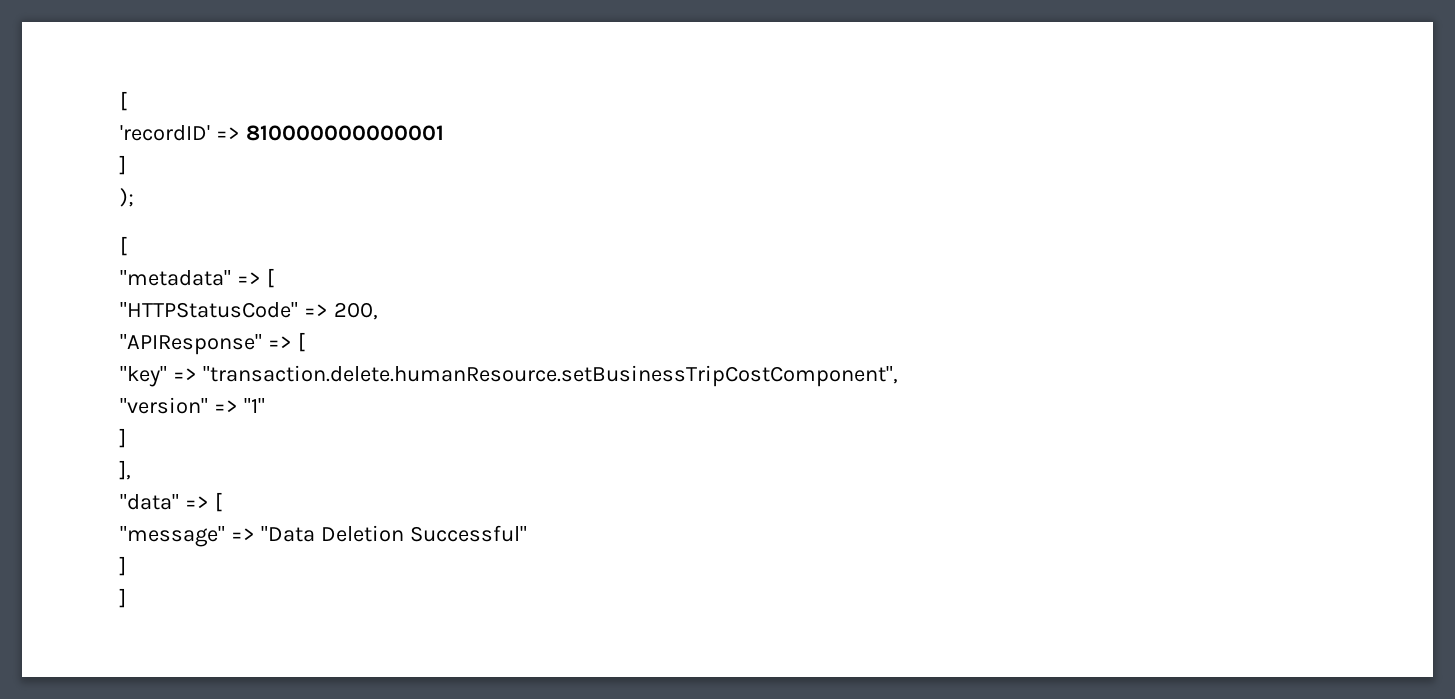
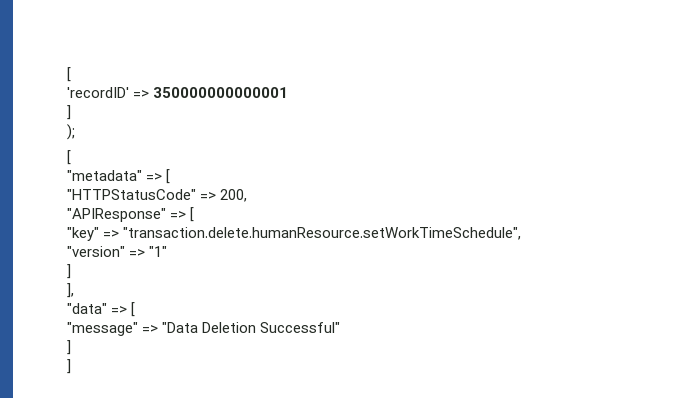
[245,125,444,141] 810000000000001 -> [153,87,289,98] 350000000000001
[202,365,898,387] "transaction.delete.humanResource.setBusinessTripCostComponent", -> [123,227,522,240] "transaction.delete.humanResource.setWorkTimeSchedule",

